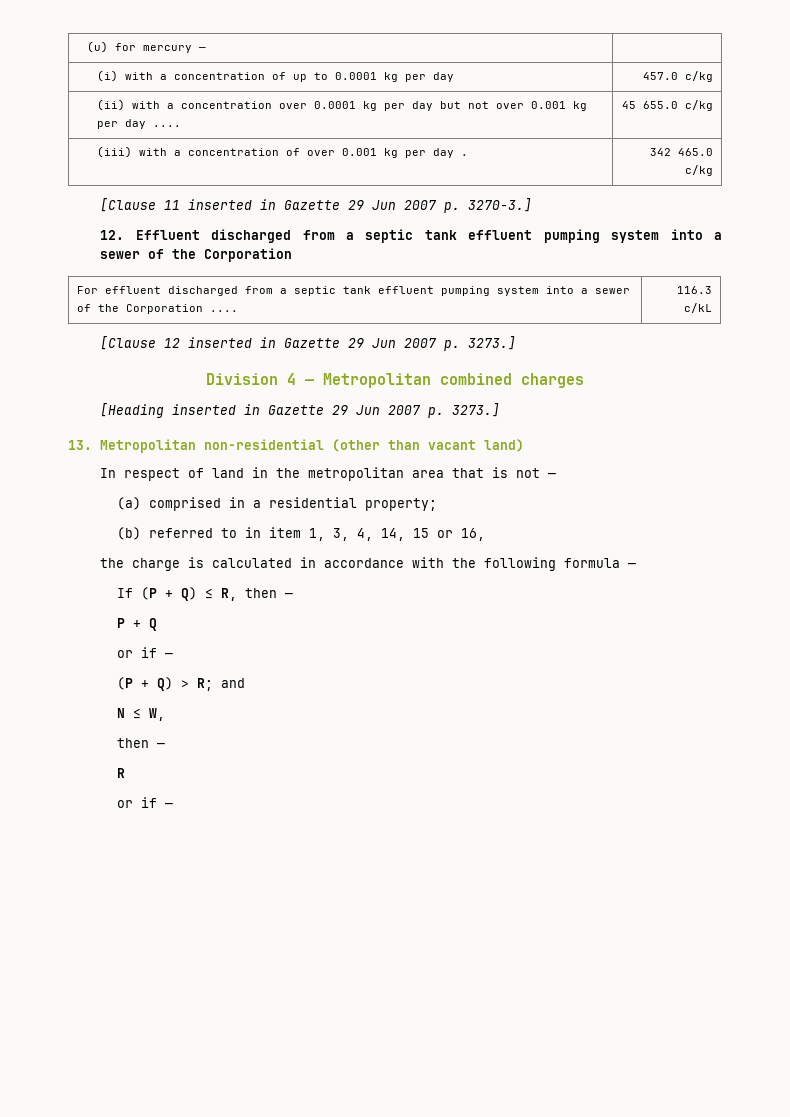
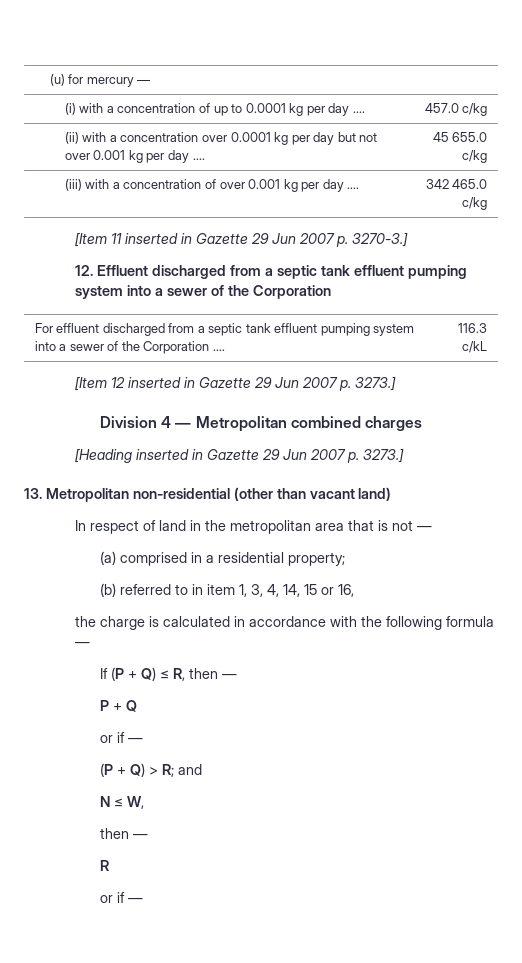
(454, 77) none -> [352,111,365,113] ....
[460,154,468,156] . -> [347,187,360,189] ....
[100,198,157,212] [Clause -> [74,232,107,247] [Item
[100,336,157,350] [Clause -> [74,376,107,391] [Item

